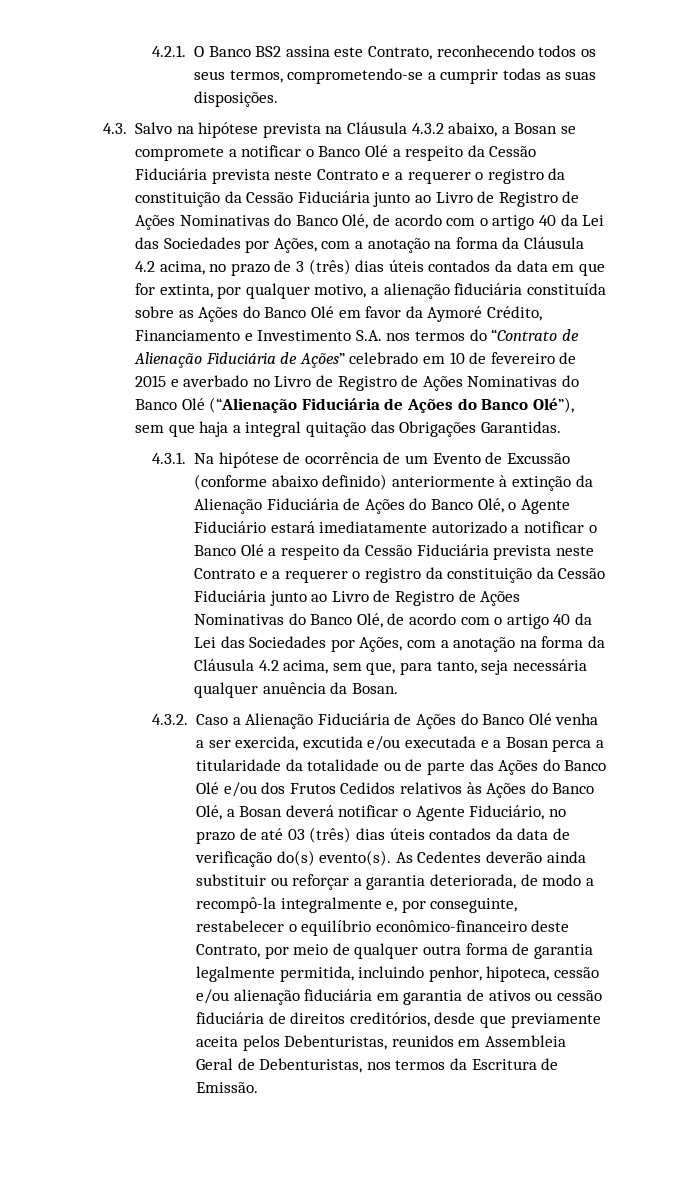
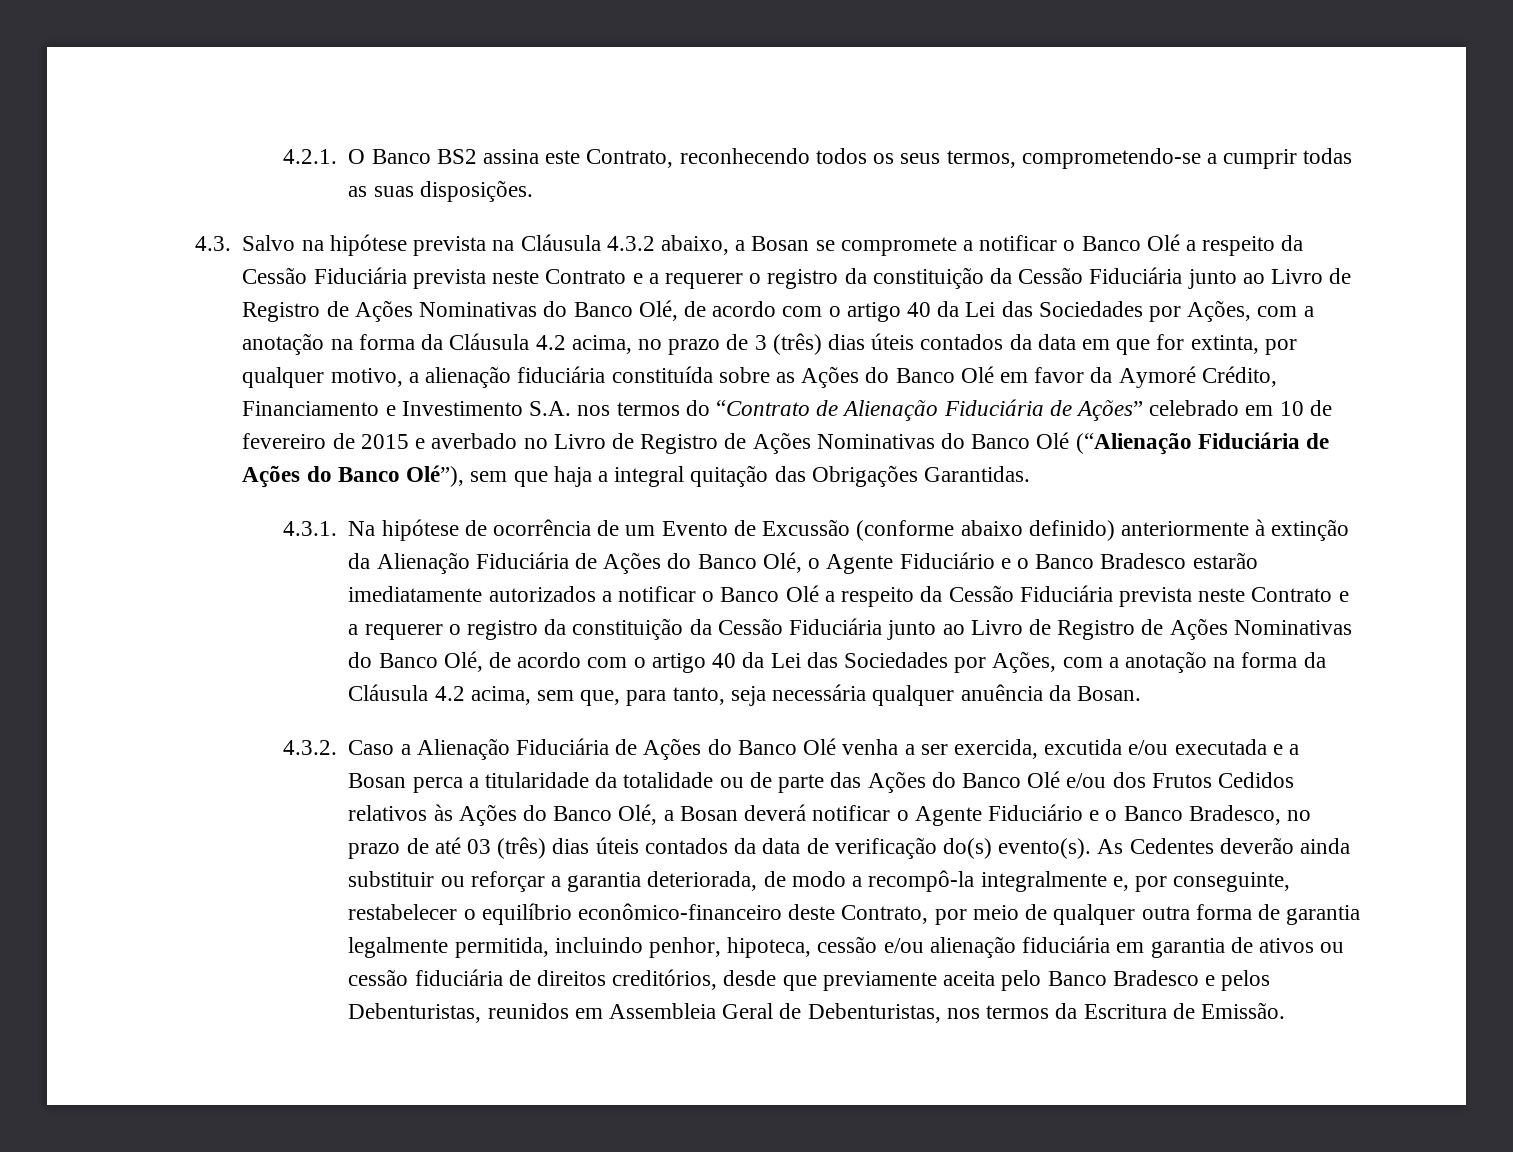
[270,521,507,534] estará imediatamente autorizado -> [1000,552,1258,569] [348,586,596,602] e o Banco Bradesco estarão imediatamente autorizados
[469,805,545,820] Fiduciário, -> [987,804,1281,825] Fiduciário e o Banco Bradesco,
(239, 1041) none -> [1001,970,1215,991] pelo Banco Bradesco e

